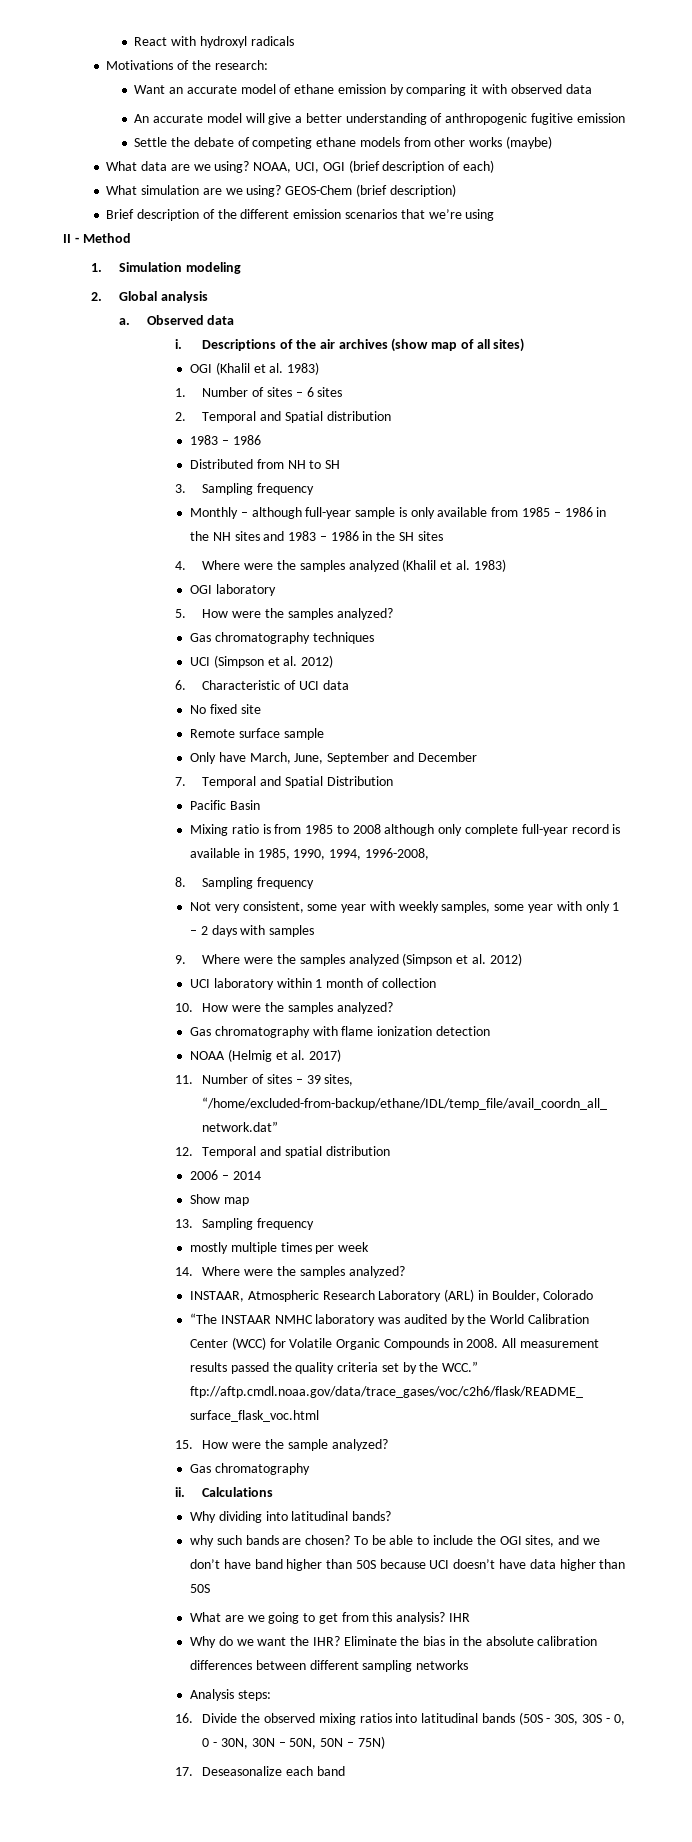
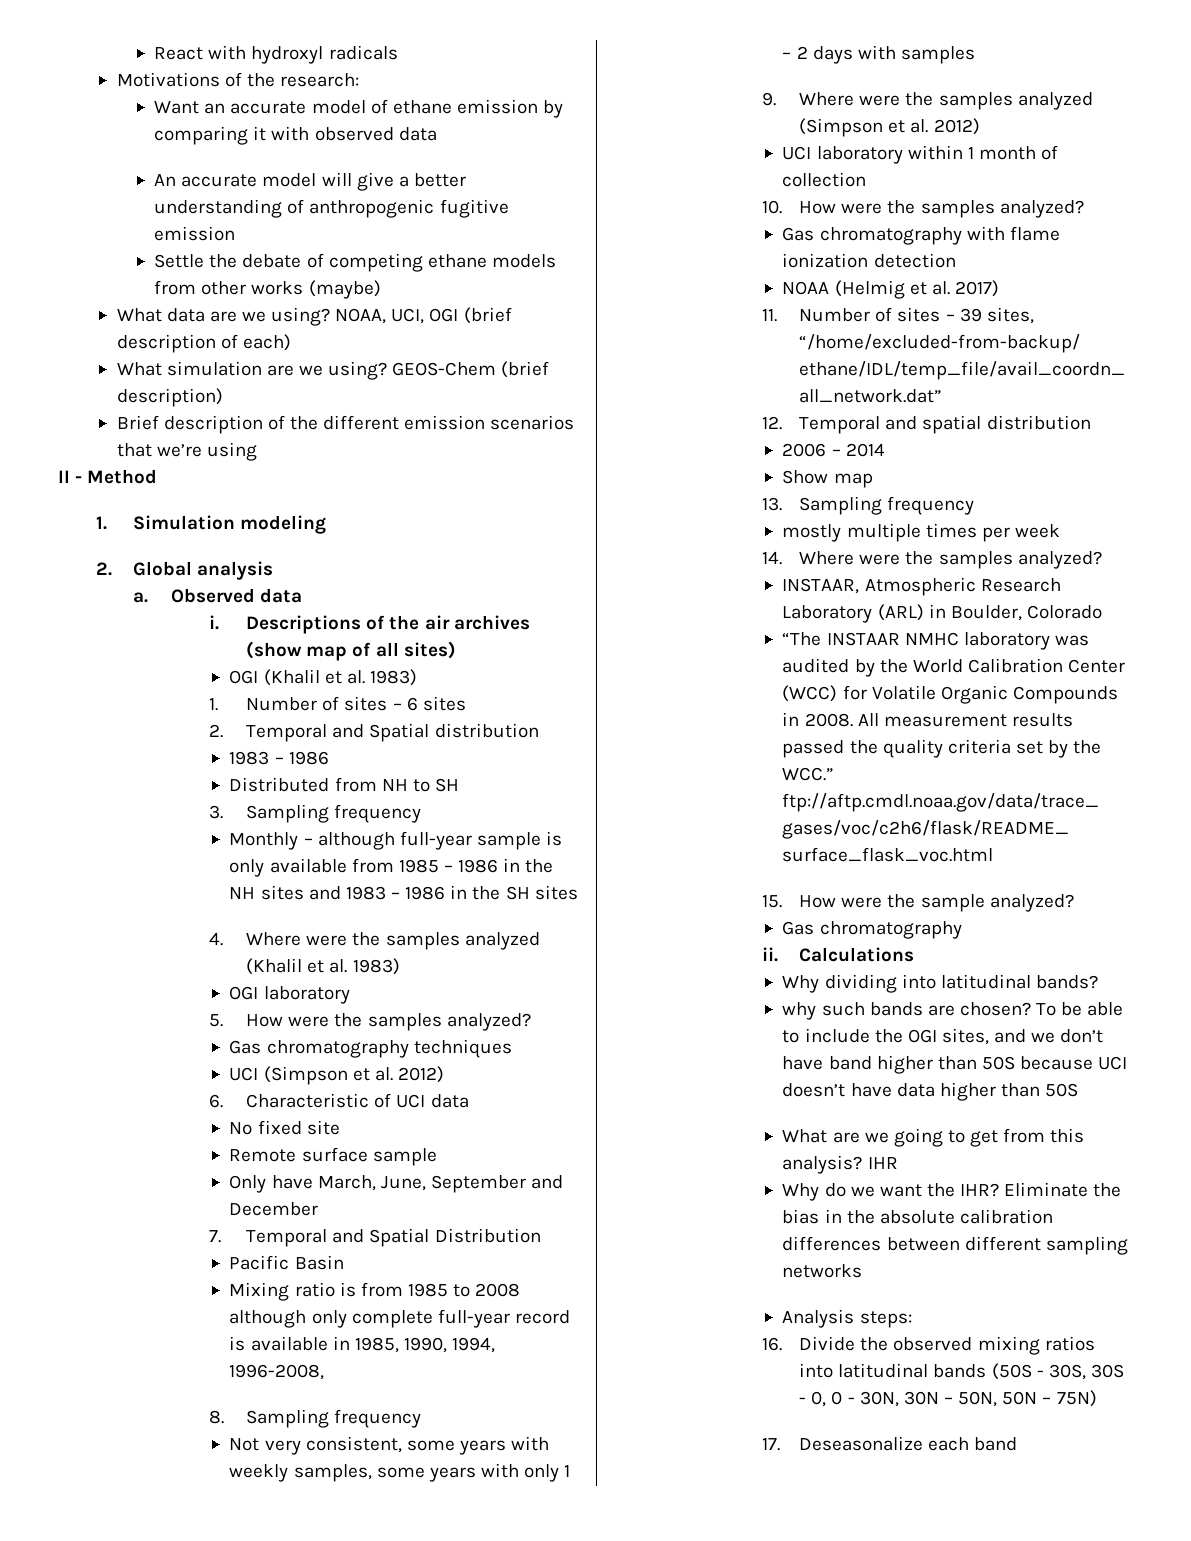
[341,904,367,913] year -> [459,1440,507,1455] years
[527,904,553,913] year -> [428,1467,476,1482] years

